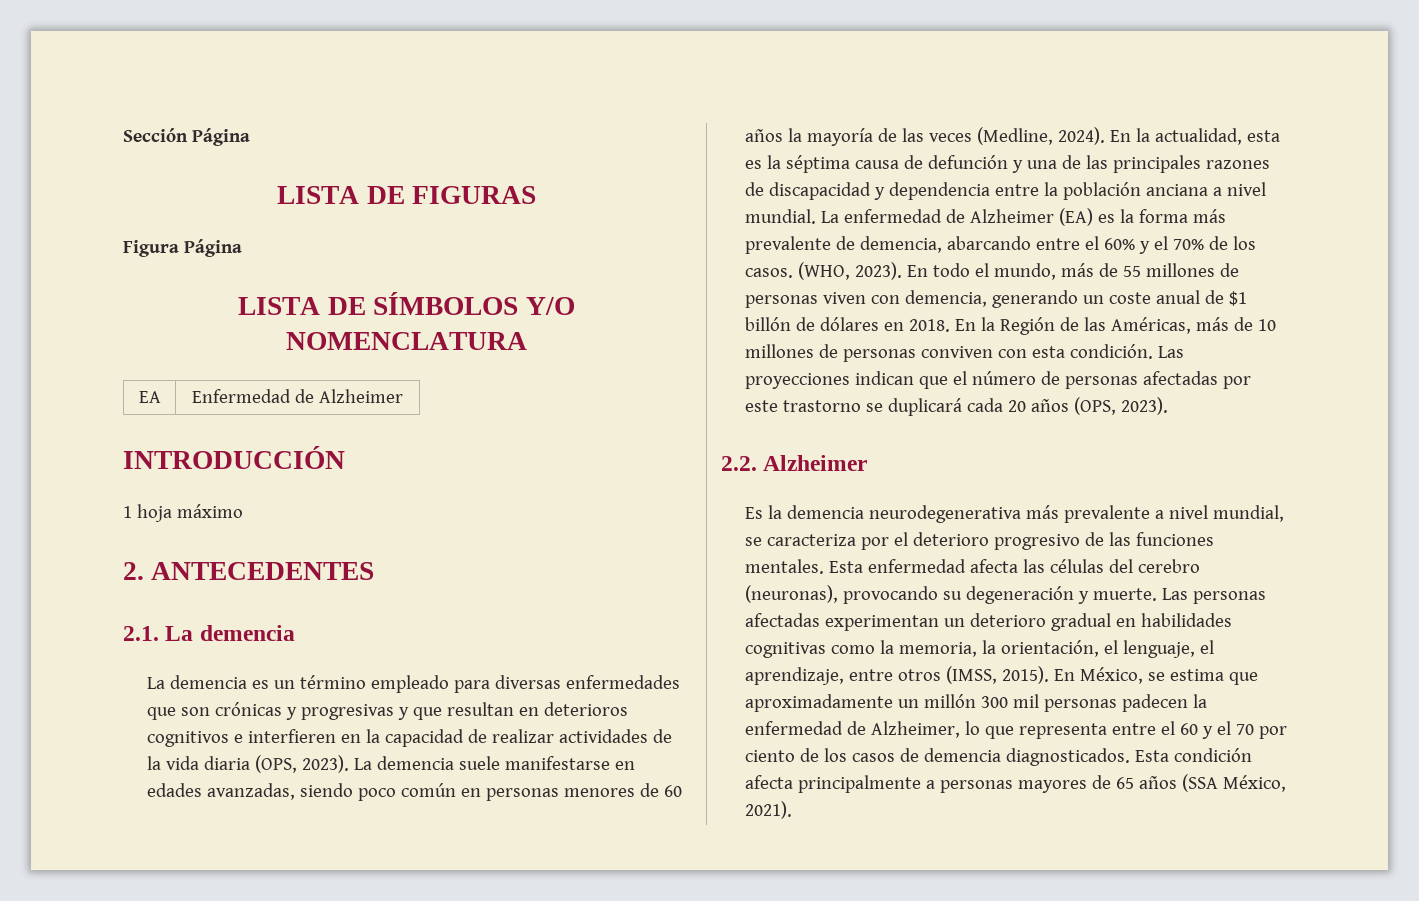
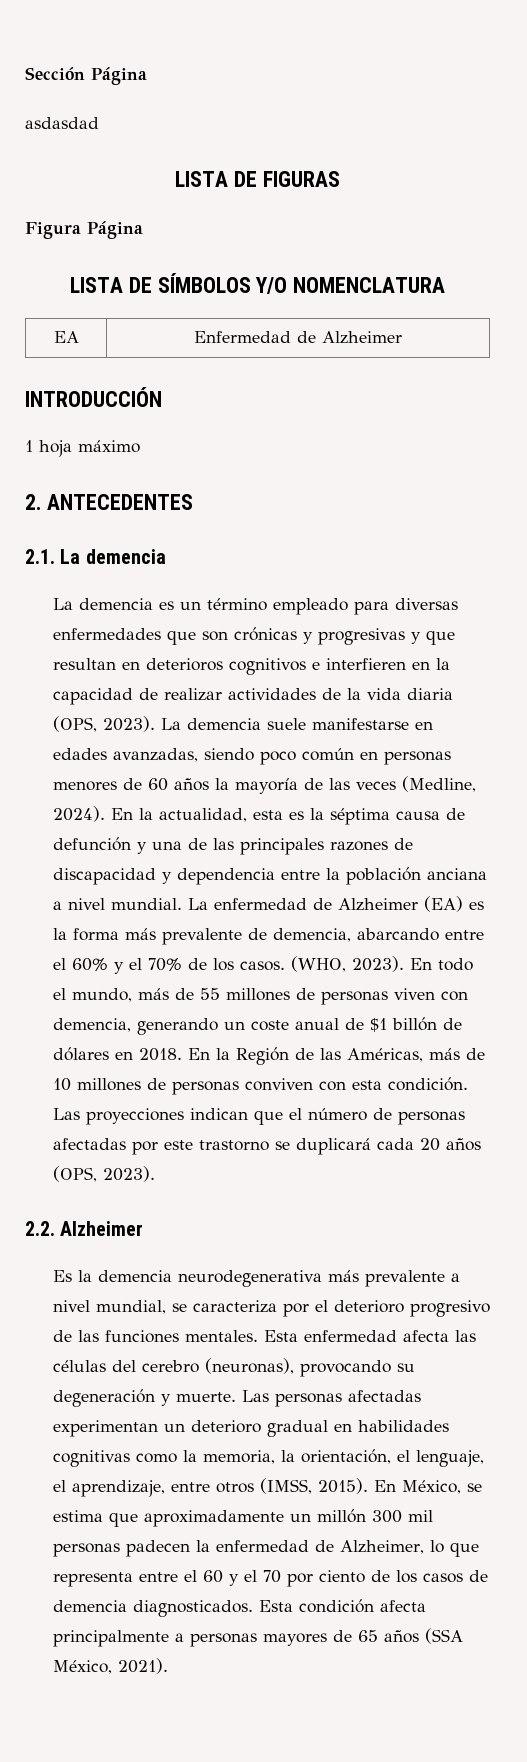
(250, 137) none -> [25,117,99,129] // asdasdad

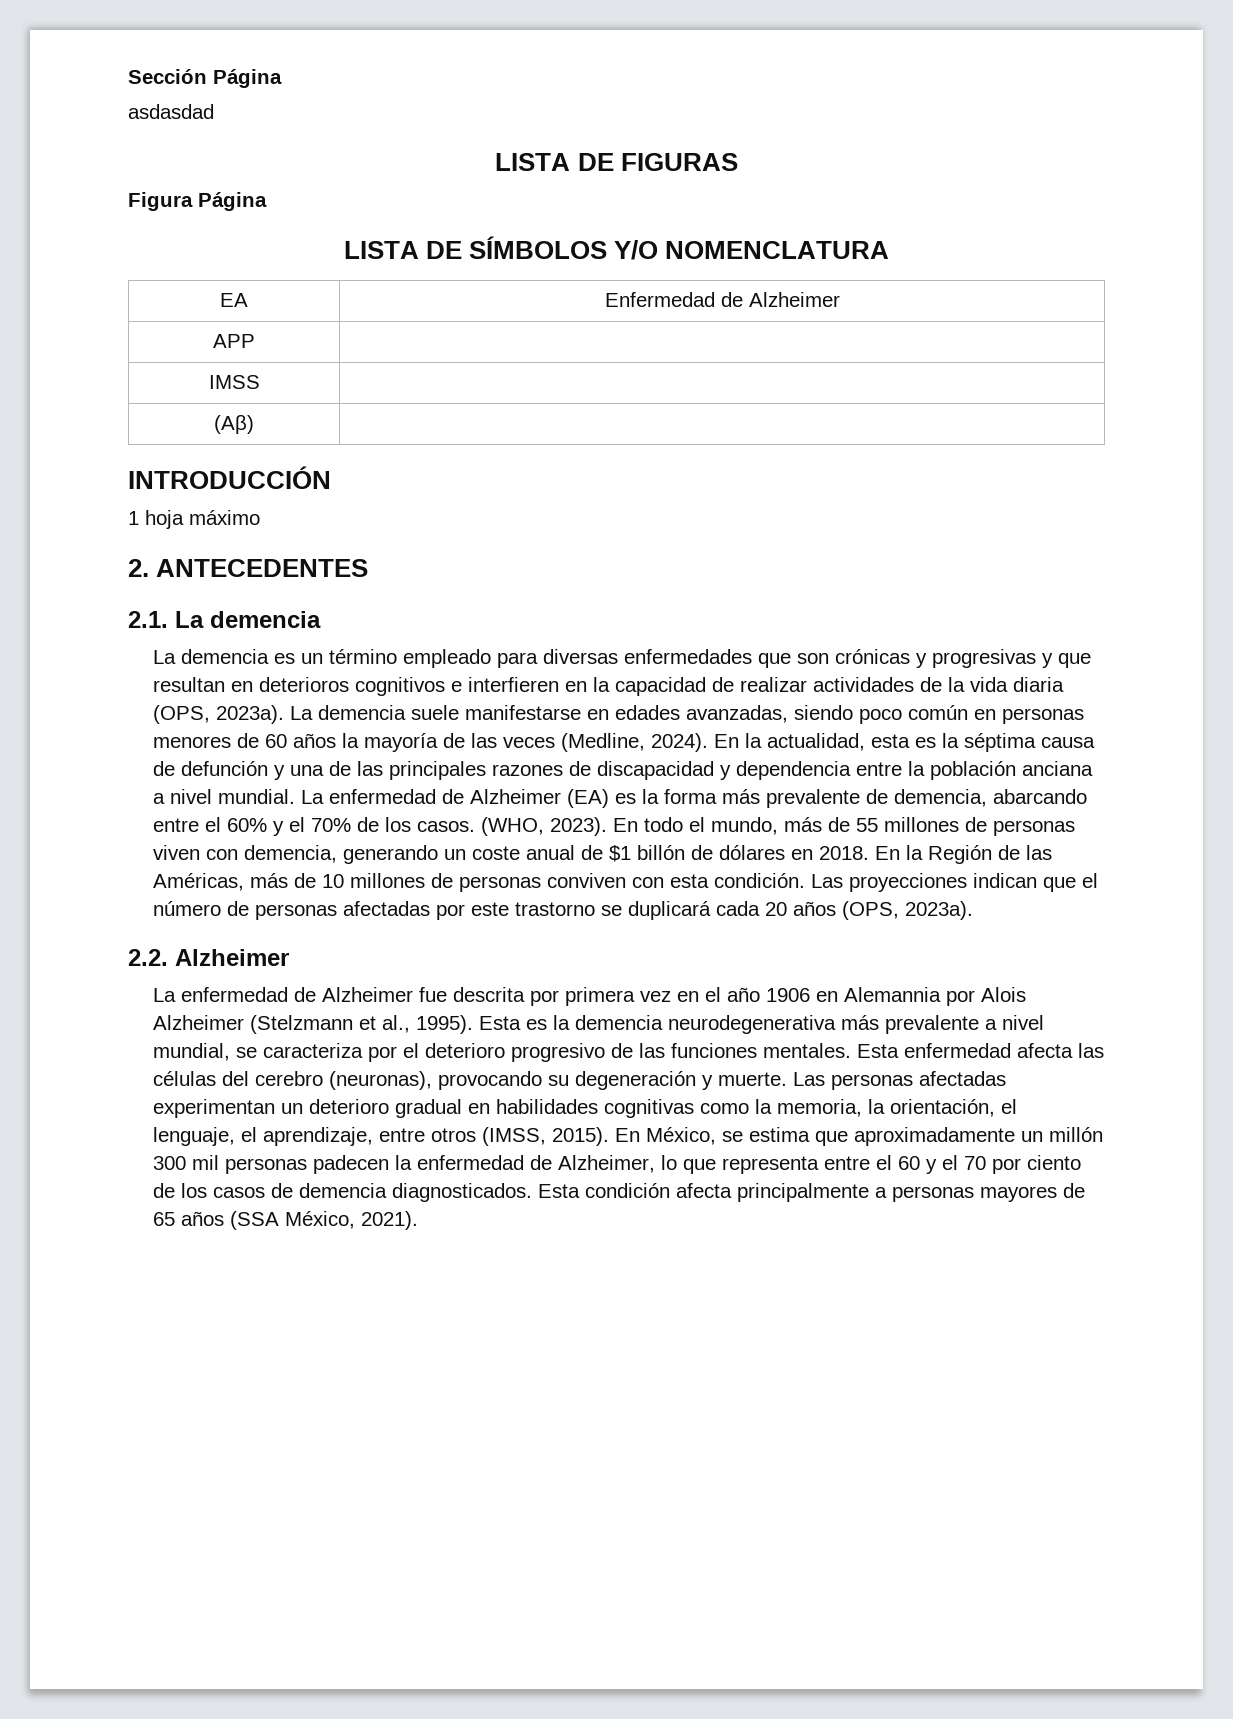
(402, 337) none -> [213,334,255,348] [208,375,260,389] [214,415,254,434] // APP | // IMSS | // (Aβ) |
[102,716,155,732] 2023). -> [216,705,285,724] 2023a).
[102,1166,155,1182] 2023). -> [905,901,974,920] 2023a).
[52,1270,72,1282] Es -> [153,987,1027,1006] [153,1015,548,1034] La enfermedad de Alzheimer fue descrita por primera vez en el año 1906 en Alemannia por Alois Alzheimer (Stelzmann et al., 1995). Esta es

